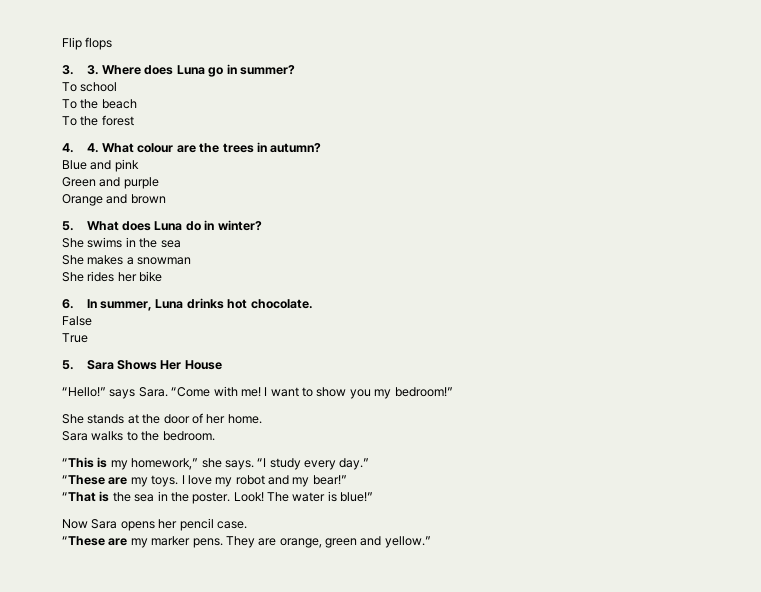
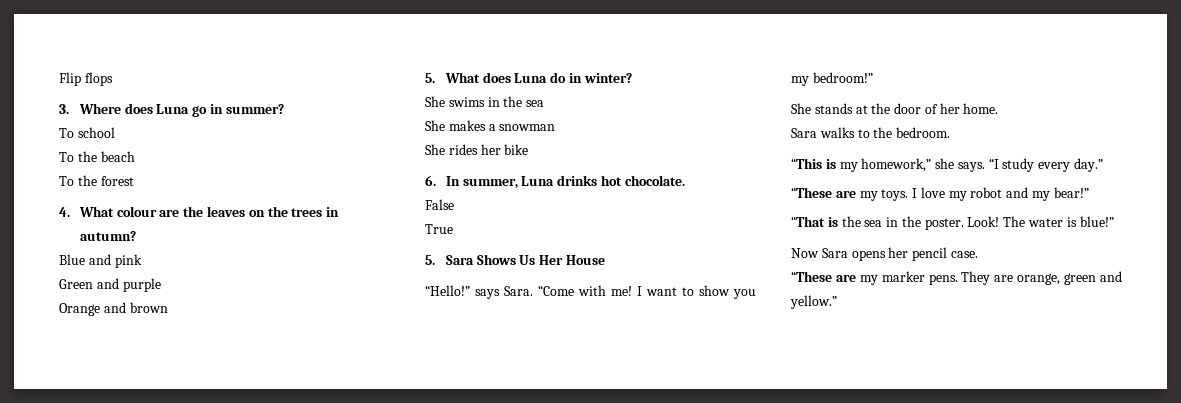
[86,65,99,75] 3. -> (69, 109) none
[86,143,99,153] 4. -> (70, 212) none
(220, 148) none -> [206,206,288,217] leaves on the
(158, 365) none -> [519,255,536,265] Us

